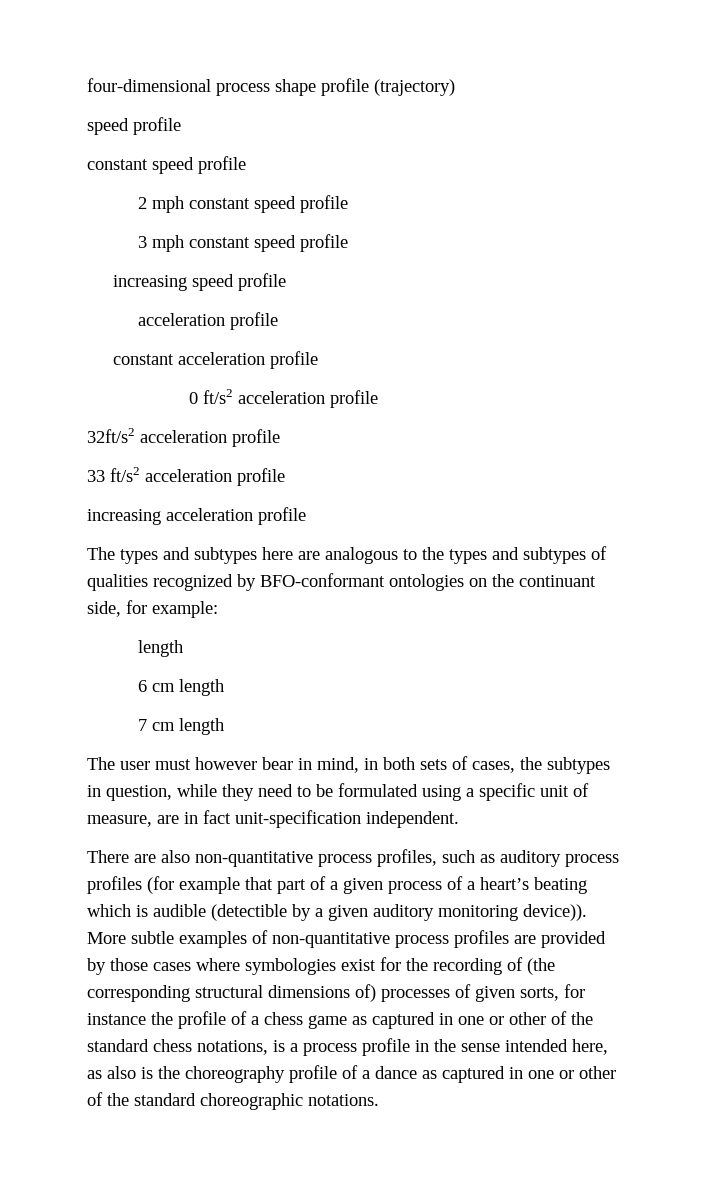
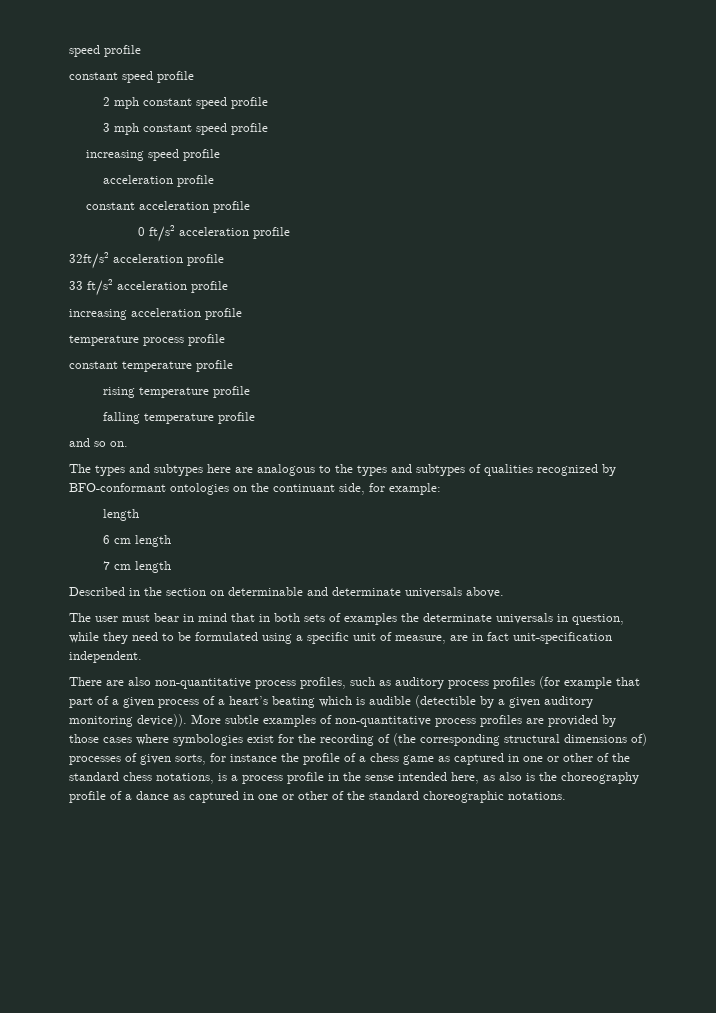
[87,78,455,96] four-dimensional process shape profile (trajectory) // -> (69, 51) none
(306, 516) none -> [69,334,225,346] [69,360,233,372] [103,386,251,398] [103,412,256,424] [69,438,128,447] // temperature process profile // constant temperature profile // rising temperature profile // falling temperature profile // and so on.
(225, 726) none -> [69,587,504,598] // Described in the section on determinable and determinate universals above.
[195,757,257,770] however -> (150, 618) none
[317,757,359,773] mind, -> [198,613,255,622] mind that
[472,757,610,774] cases, the subtypes -> [344,613,553,625] examples the determinate universals

